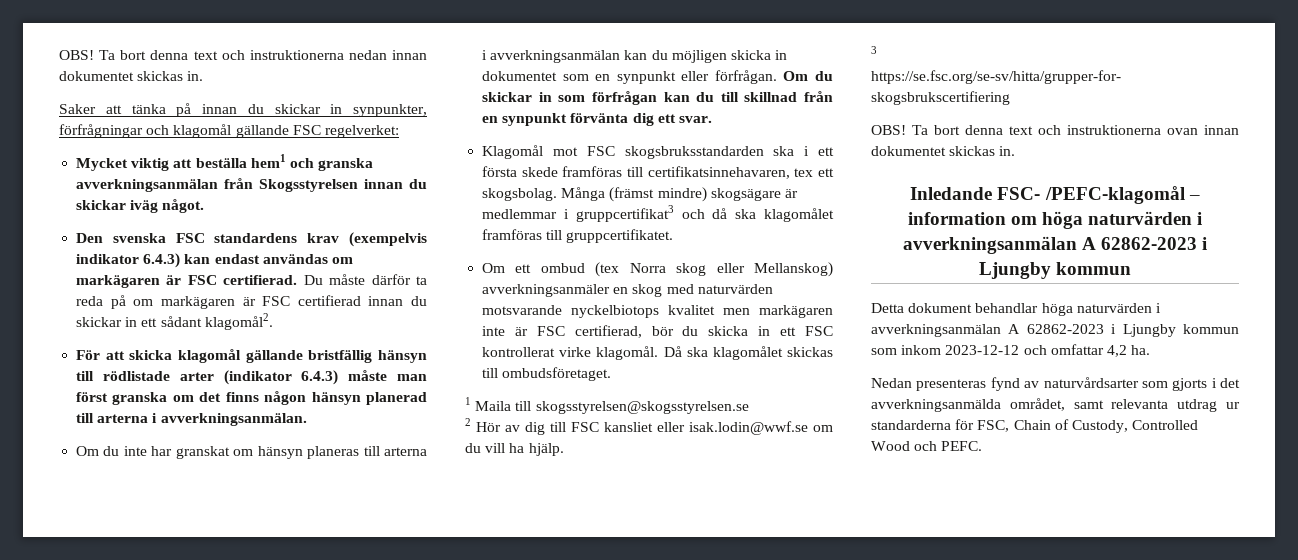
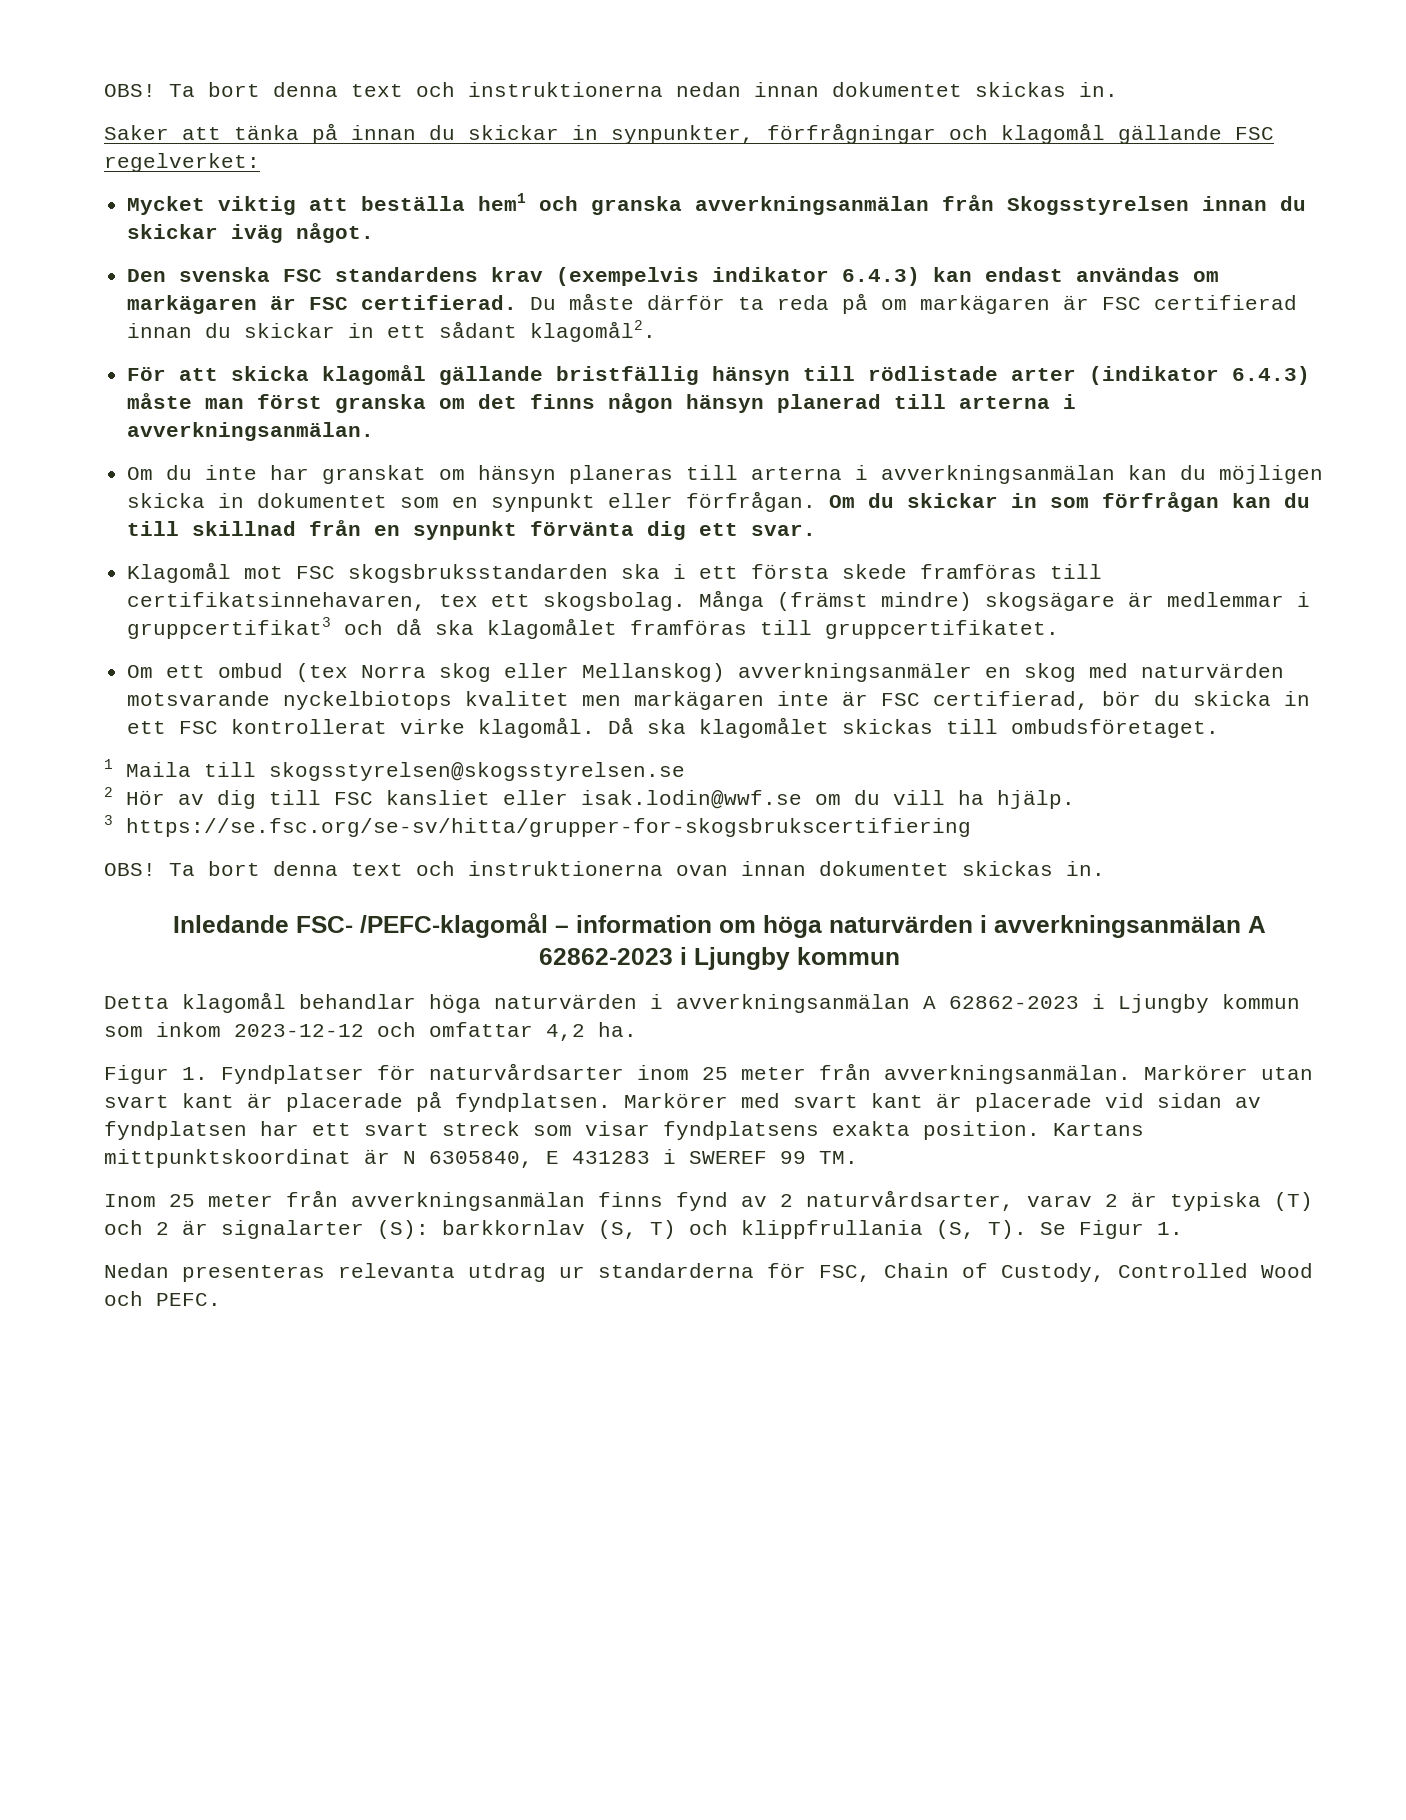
[908,303,973,313] dokument -> [182,992,286,1013] klagomål
[871,377,1240,391] [871,398,1104,412] Nedan presenteras fynd av naturvårdsarter som gjorts i det avverkningsanmälda området, samt -> [104,1063,1313,1084] [104,1091,1261,1112] [104,1121,1144,1140] [104,1149,858,1168] [104,1190,1313,1211] [104,1220,1183,1239] [104,1263,325,1282] Figur 1. Fyndplatser för naturvårdsarter inom 25 meter från avverkningsanmälan. Markörer utan svart kant är placerade på fyndplatsen. Markörer med svart kant är placerade vid sidan av fyndplatsen har ett svart streck som visar fyndplatsens exakta position. Kartans mittpunktskoordinat är N 6305840, E 431283 i SWEREF 99 TM. // Inom 25 meter från avverkningsanmälan finns fynd av 2 naturvårdsarter, varav 2 är typiska (T) och 2 är signalarter (S): barkkornlav (S, T) och klippfrullania (S, T). Se Figur 1. // Nedan presenteras

